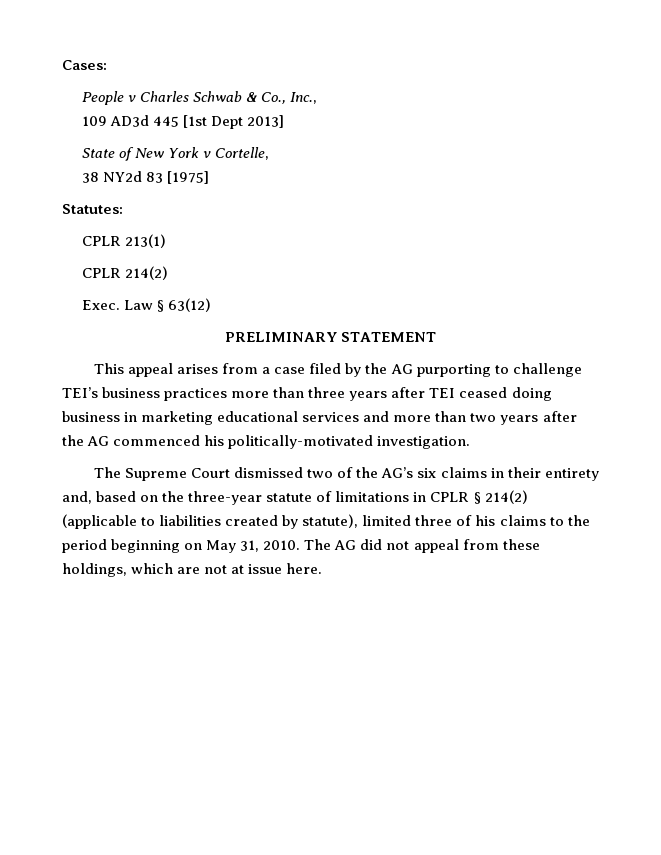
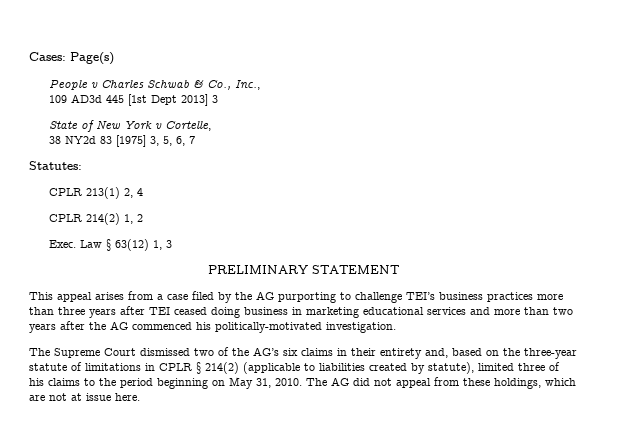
(107, 65) none -> [70,52,114,65] Page(s)
(285, 121) none -> [211,95,218,103] 3
(210, 177) none -> [149,136,195,146] 3, 5, 6, 7
(166, 241) none -> [123,188,143,198] 2, 4
(168, 273) none -> [123,214,143,224] 1, 2
(212, 305) none -> [152,240,172,250] 1, 3

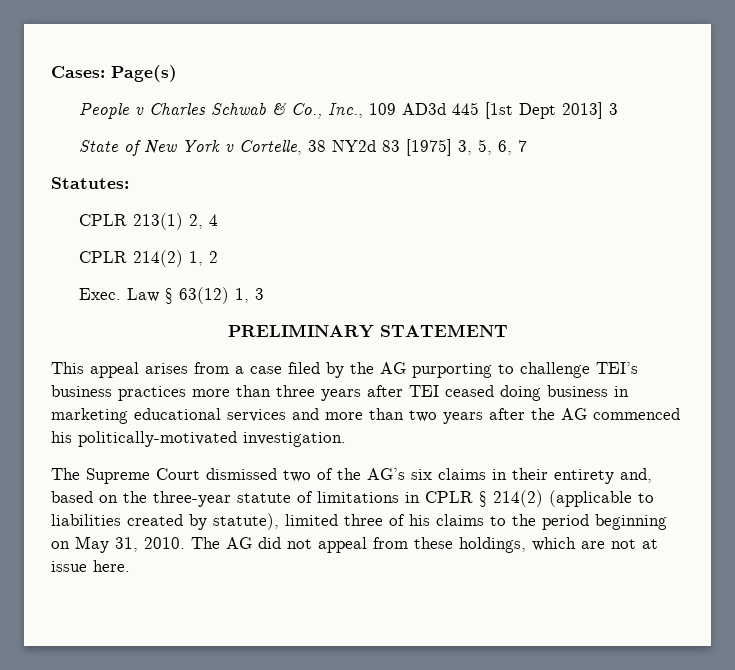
(260, 85) // -> (363, 110) none
(211, 126) // -> (302, 147) none

